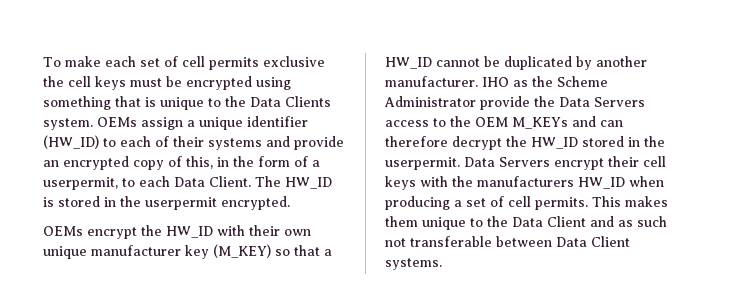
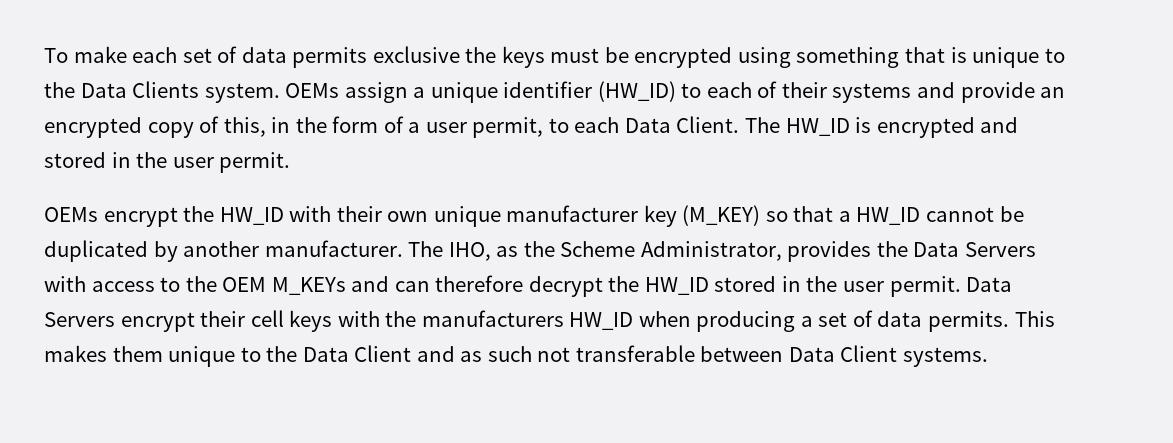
[181,56,205,67] cell -> [241,47,287,63] data
[68,76,91,87] cell -> (497, 55) none
[43,177,118,190] userpermit, -> [425,117,544,138] user permit,
[58,196,290,210] stored in the userpermit encrypted. -> [876,117,1019,138] [44,152,291,173] encrypted and stored in the user permit.
[482,77,509,87] IHO -> [408,241,491,261] The IHO,
[384,96,530,110] Administrator provide -> [640,241,872,262] Administrator, provides
(645, 102) none -> [44,276,86,292] with
[385,157,460,170] userpermit. -> [843,276,961,297] user permit.
[508,196,531,207] cell -> [877,311,923,327] data

